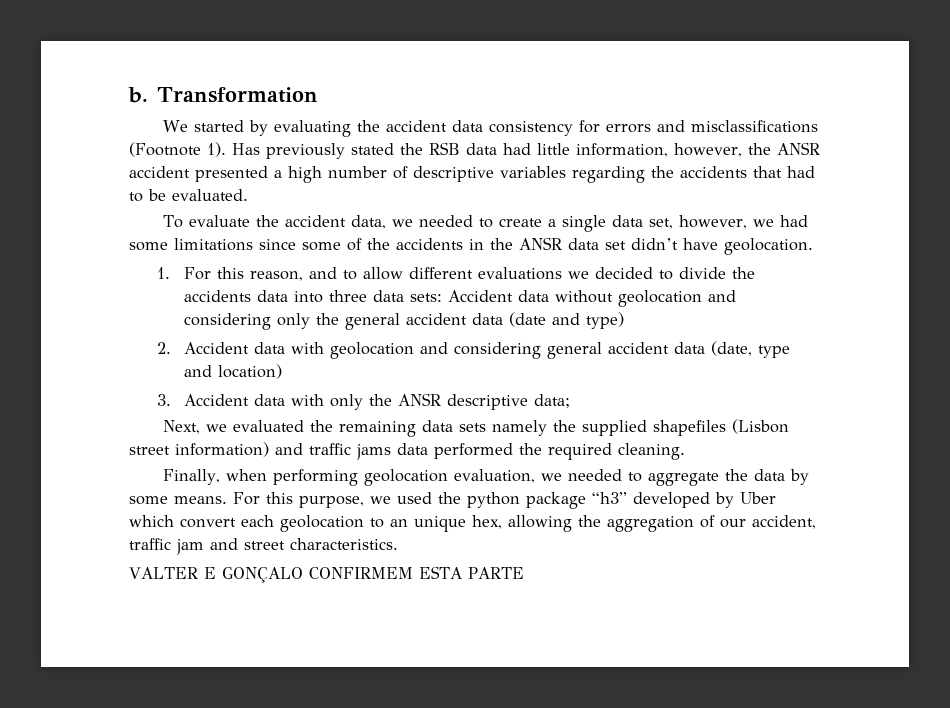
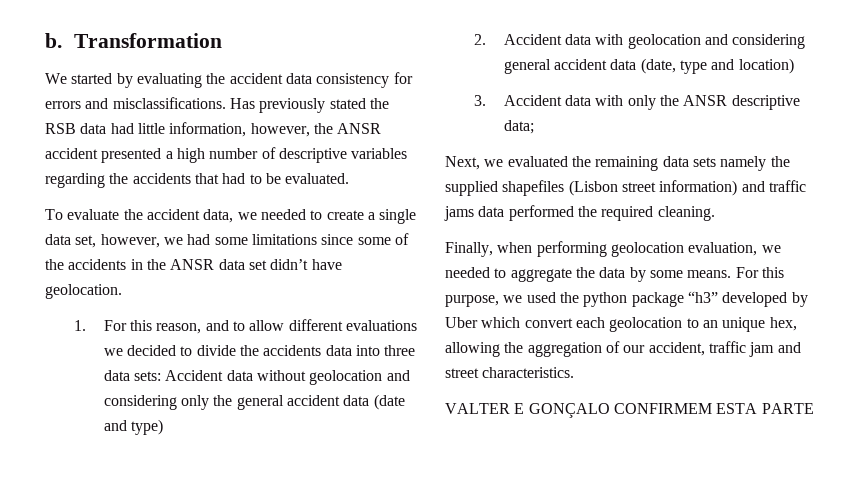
[691,120,819,133] [129,142,226,157] misclassifications (Footnote 1). -> [112,97,226,109] misclassifications.

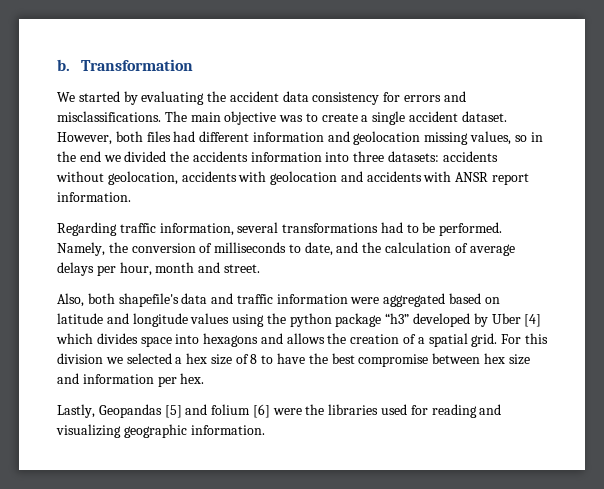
[229,98,389,113] [45,122,382,137] [45,147,408,163] [45,173,350,188] [45,209,417,224] [45,233,409,248] [45,259,342,270] [45,284,122,299] [74,319,418,334] [103,345,416,356] [103,370,410,385] [103,394,405,410] [103,419,164,435] [474,34,806,49] [503,58,794,74] [474,95,800,110] [503,120,534,134] [445,156,790,171] [445,180,806,196] [444,205,715,221] [445,241,781,257] [445,267,784,282] [445,292,556,307] Has previously stated the RSB data had little information, however, the ANSR accident presented a high number of descriptive variables regarding the accidents that had to be evaluated. // To evaluate the accident data, we needed to create a single data set, however, we had some limitations since some of the accidents in the ANSR data set didn’t have geolocation. // 1. For this reason, and to allow different evaluations we decided to divide the accidents data into three data sets: Accident data without geolocation and considering only the general accident data (date and type) // 2. Accident data with geolocation and considering general accident data (date, type and location) // 3. Accident data with only the ANSR descriptive data; // Next, we evaluated the remaining data sets namely the supplied shapefiles (Lisbon street information) and traffic jams data performed the required cleaning. // Finally, when performing geolocation evaluation, we needed to aggregate the data by some means. For this purpose, we used -> [164,111,507,125] [57,131,543,145] [57,151,498,162] [56,171,530,185] [57,192,131,202] [57,222,503,236] [57,242,515,256] [57,262,260,276] [57,293,500,307] [57,313,265,327] The main objective was to create a single accident dataset. However, both files had different information and geolocation missing values, so in the end we divided the accidents information into three datasets: accidents without geolocation, accidents with geolocation and accidents with ANSR report information. // Regarding traffic information, several transformations had to be performed. Namely, the conversion of milliseconds to date, and the calculation of average delays per hour, month and street. // Also, both shapefile's data and traffic information were aggregated based on latitude and longitude values using
[481,317,797,332] [445,341,801,357] [445,367,575,378] [445,403,814,418] which convert each geolocation to an unique hex, allowing the aggregation of our accident, traffic jam and street characteristics. // VALTER E GONÇALO CONFIRMEM ESTA PARTE -> [524,314,542,327] [56,333,548,347] [57,353,530,367] [57,373,205,387] [57,404,502,418] [56,424,265,438] [4] which divides space into hexagons and allows the creation of a spatial grid. For this division we selected a hex size of 8 to have the best compromise between hex size and information per hex. // Lastly, Geopandas [5] and folium [6] were the libraries used for reading and visualizing geographic information.

